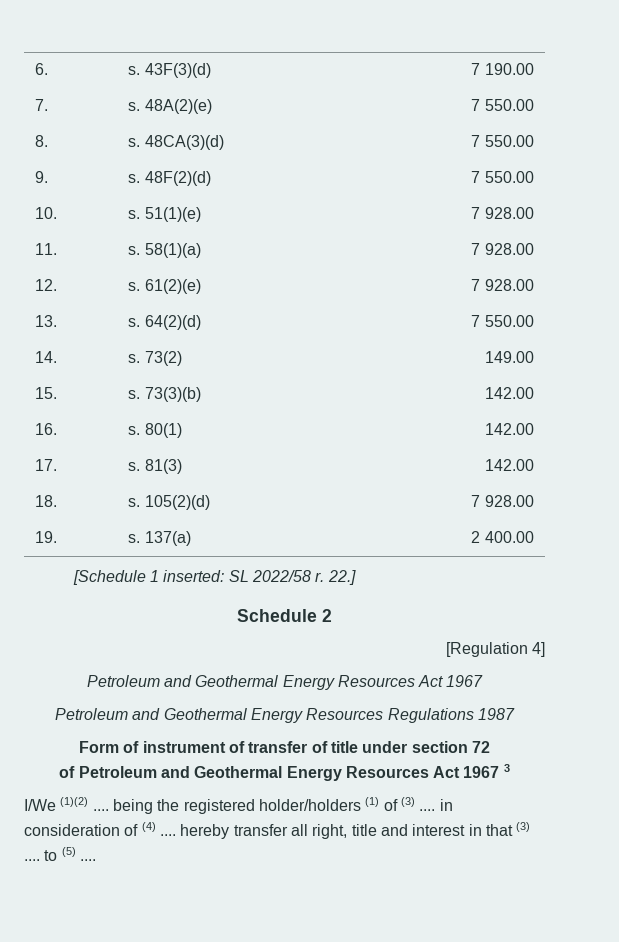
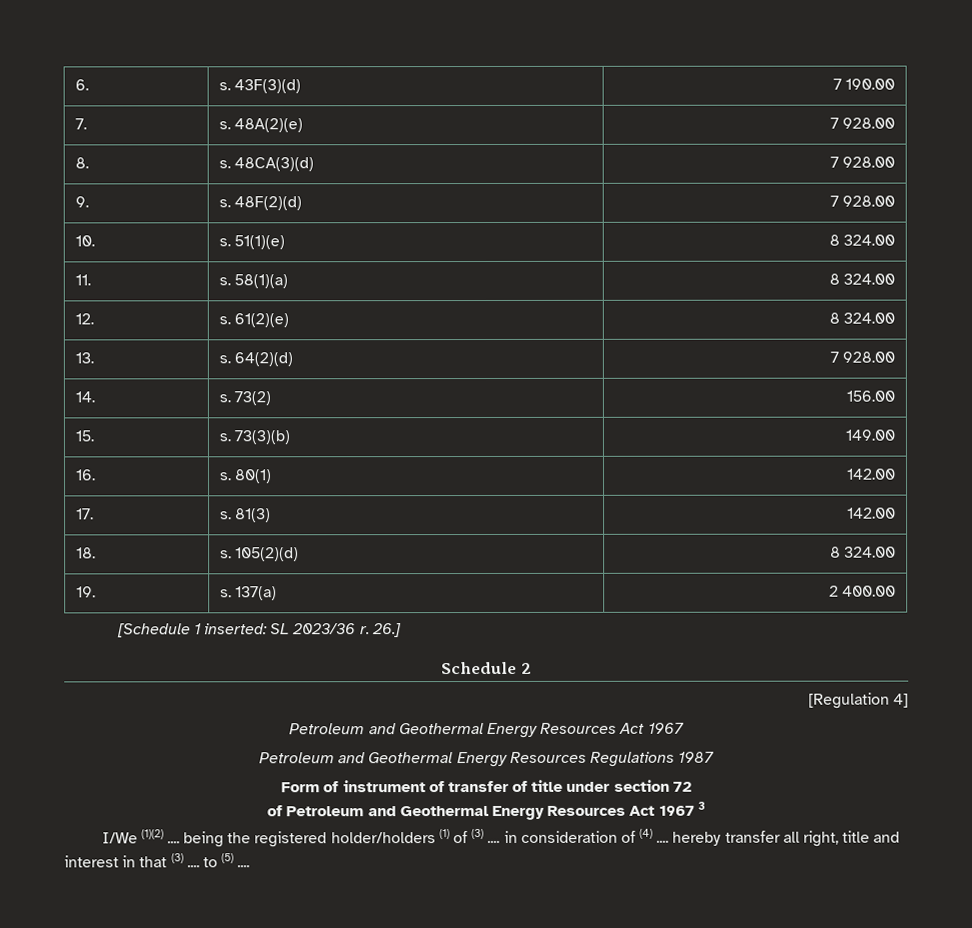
[484,99,534,111] 550.00 -> [842,117,896,129] 928.00
[484,135,534,147] 550.00 -> [842,156,896,168] 928.00
[484,171,534,183] 550.00 -> [842,195,896,207] 928.00
[471,207,534,219] 7 928.00 -> [828,234,896,246] 8 324.00
[471,243,534,255] 7 928.00 -> [828,273,896,285] 8 324.00
[471,279,534,291] 7 928.00 -> [828,312,896,324] 8 324.00
[484,315,534,327] 550.00 -> [842,351,896,363] 928.00
[484,351,534,363] 149.00 -> [846,390,896,402] 156.00
[484,387,534,399] 142.00 -> [845,429,896,441] 149.00
[471,495,534,507] 7 928.00 -> [829,546,897,558] 8 324.00
[252,570,356,585] 2022/58 r. 22.] -> [292,623,402,638] 2023/36 r. 26.]

